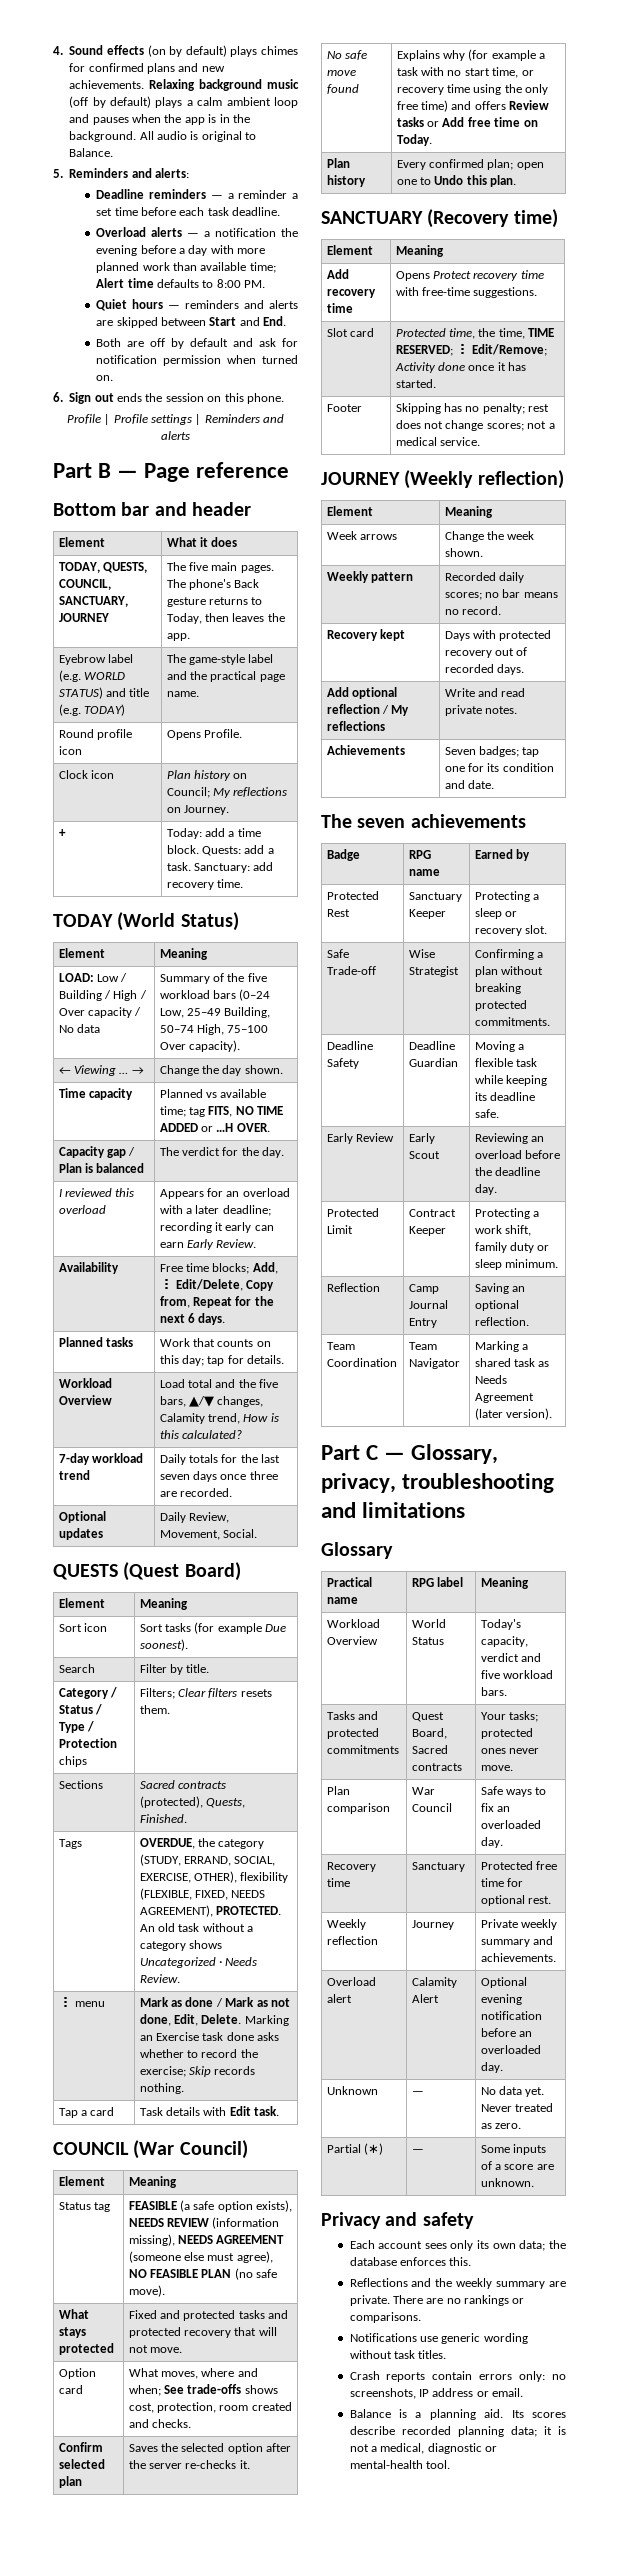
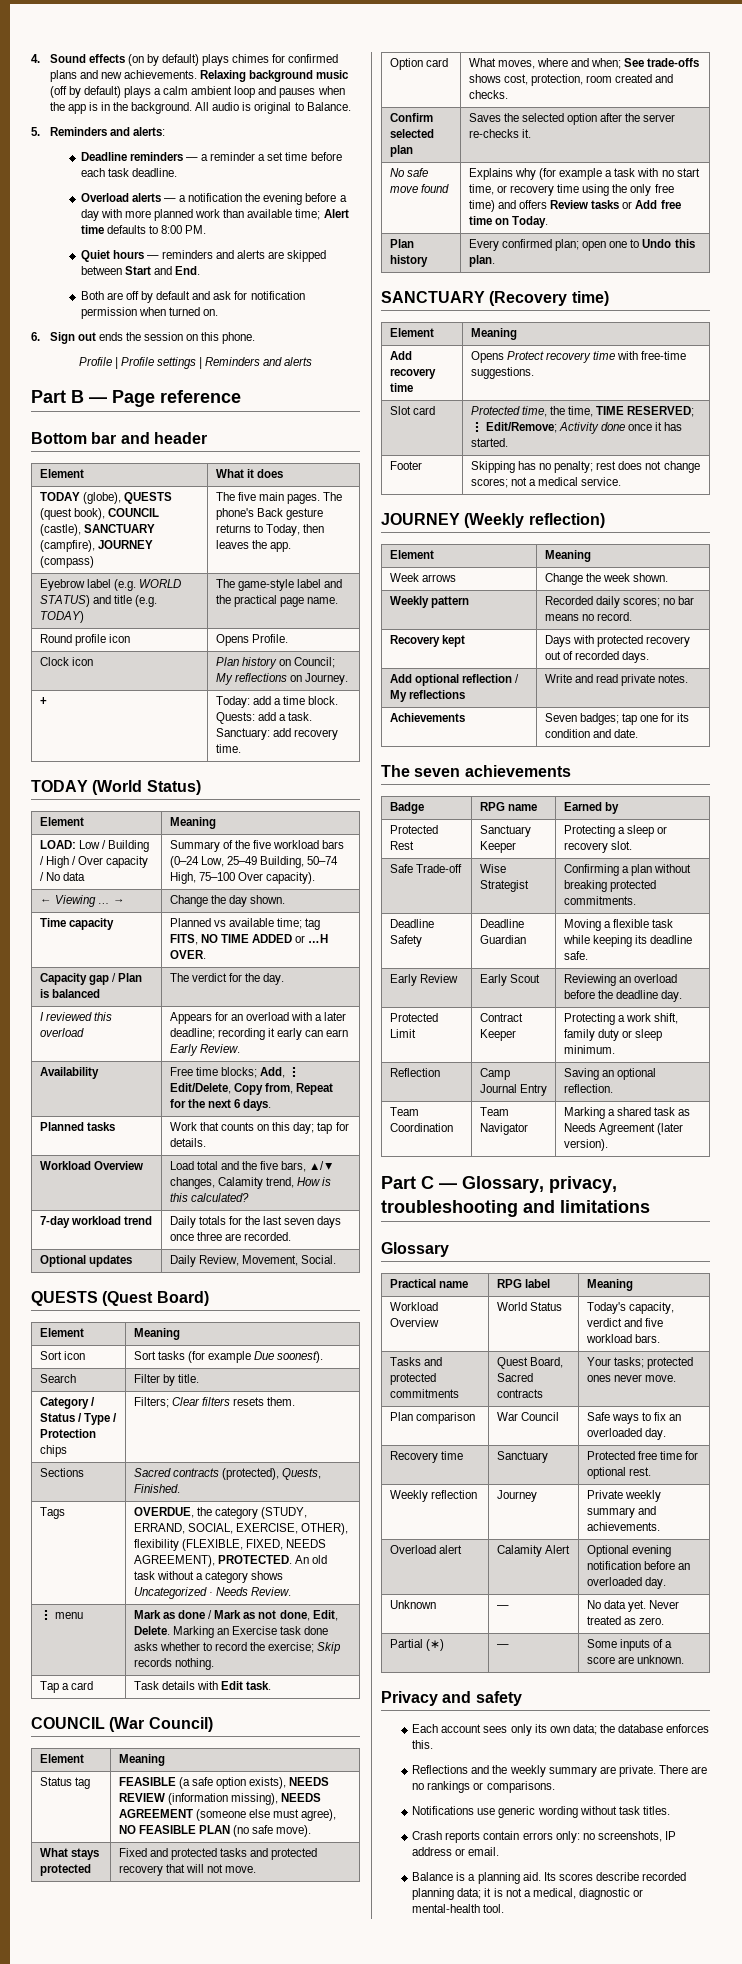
[58,562,148,573] [58,579,111,590] [58,596,128,607] [58,613,109,622] TODAY, QUESTS, COUNCIL, SANCTUARY, JOURNEY -> [39,492,173,504] [39,508,160,520] [39,524,155,536] [39,540,153,552] [39,556,94,568] TODAY (globe), QUESTS (quest book), COUNCIL (castle), SANCTUARY (campfire), JOURNEY (compass)

